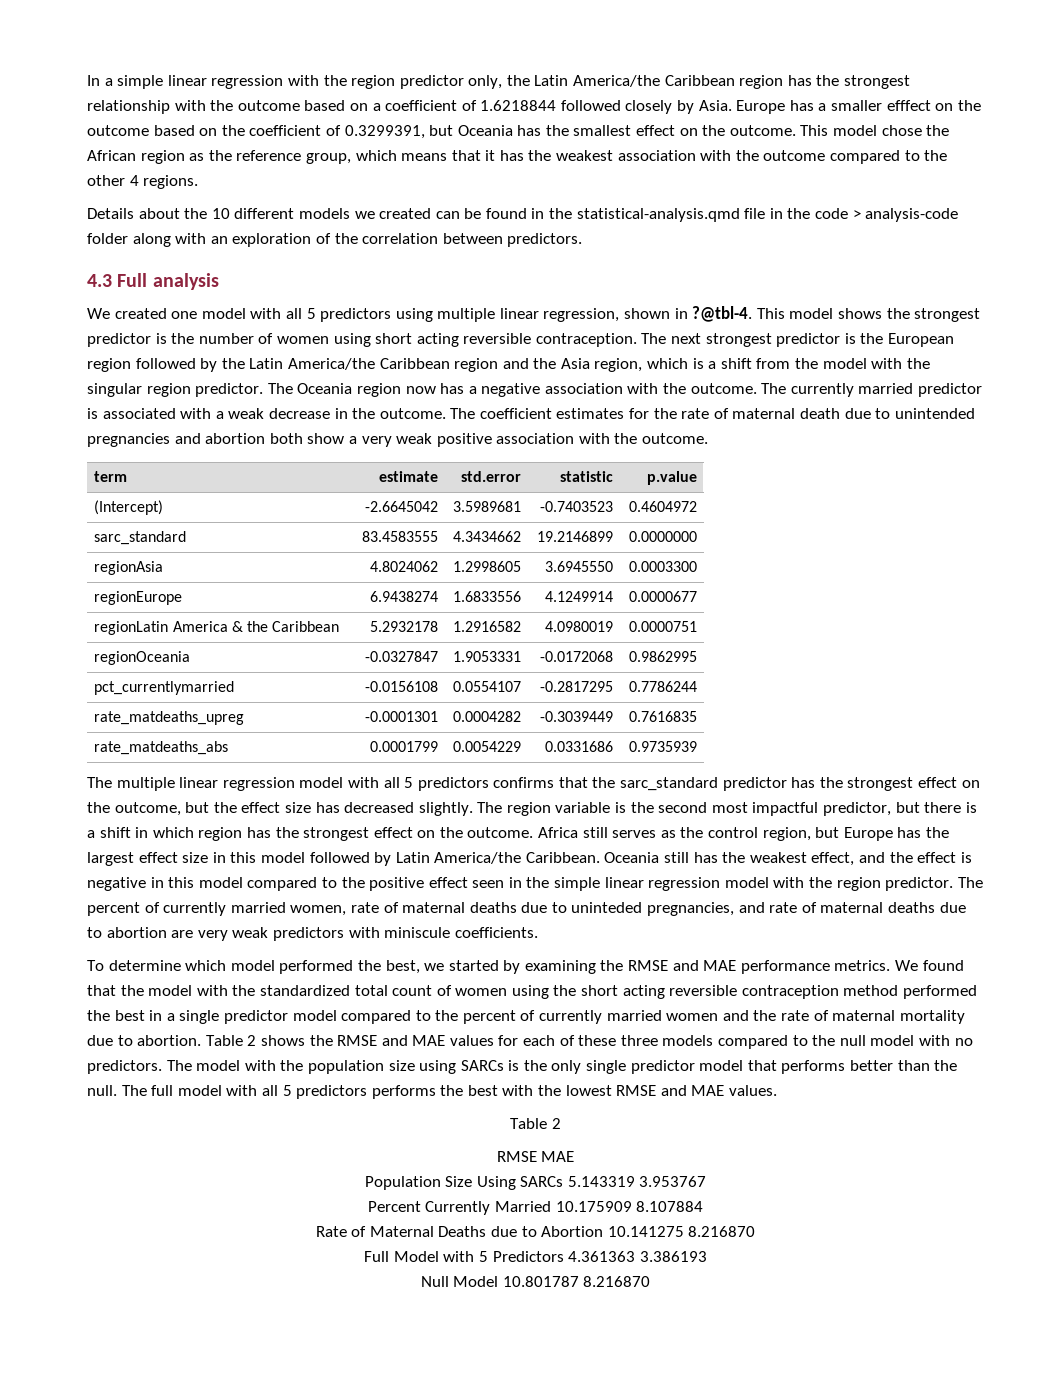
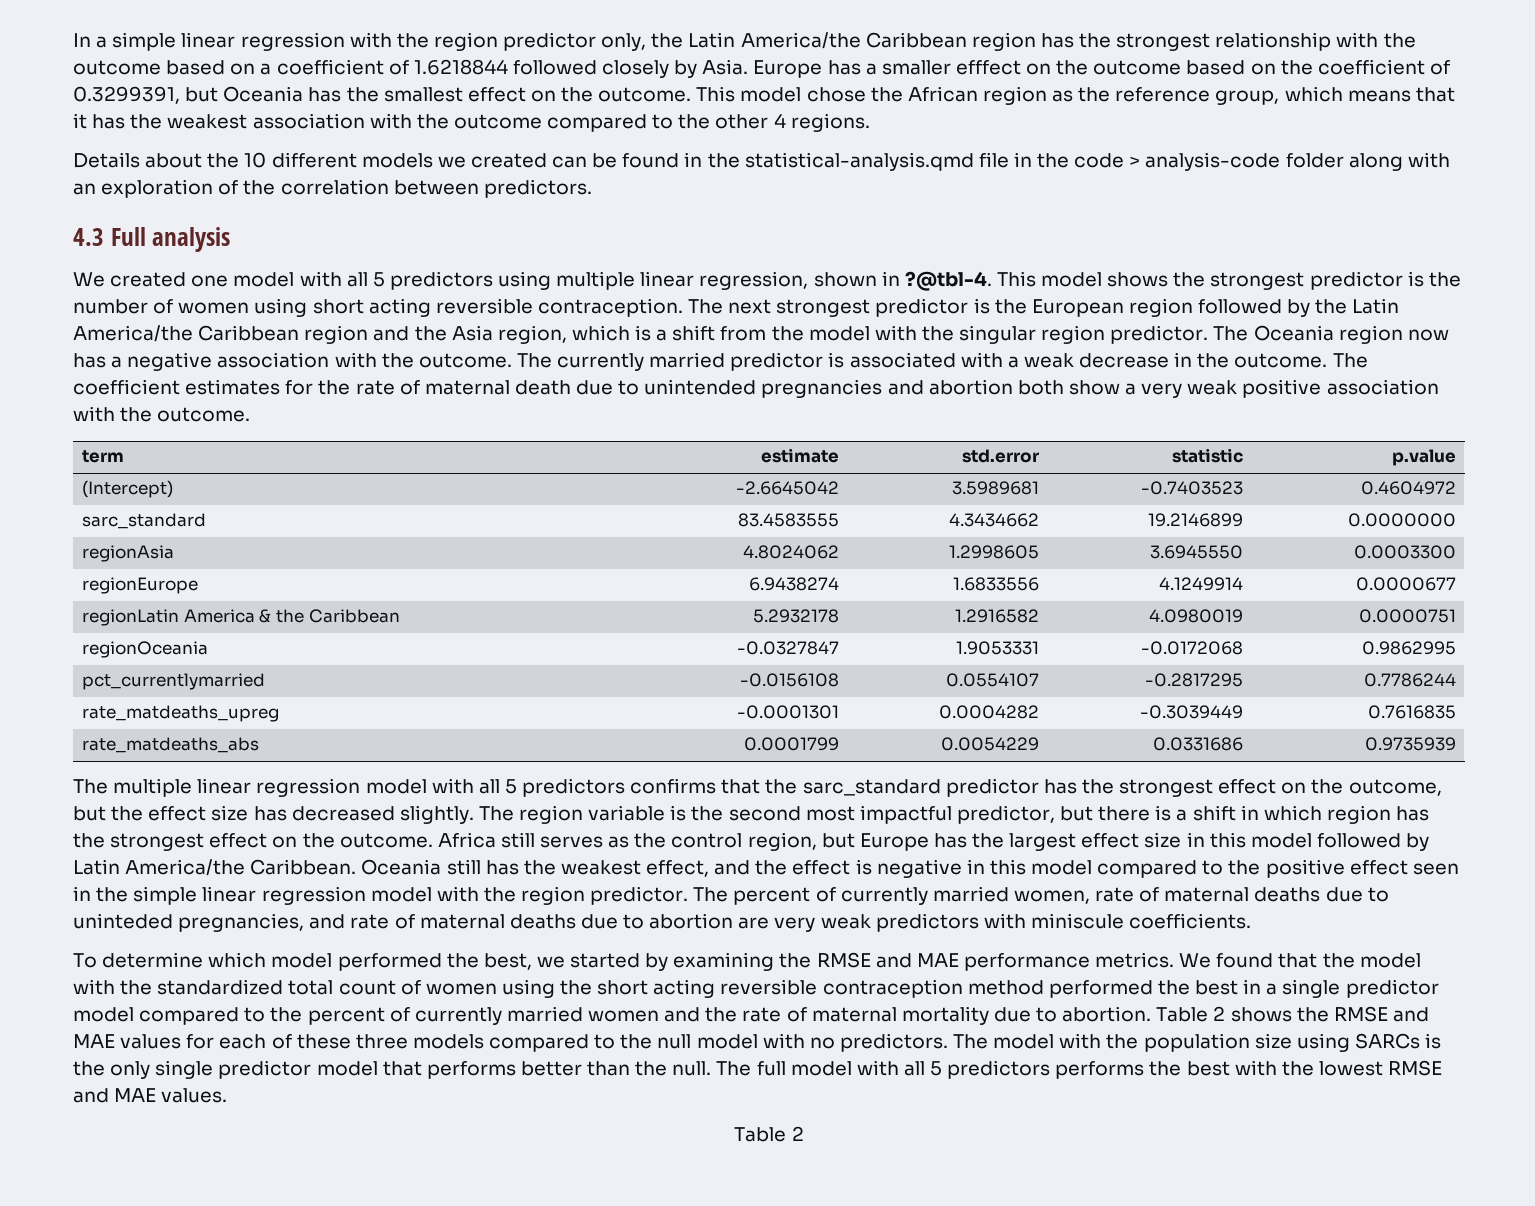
[496,1151,575,1162] [364,1176,707,1190] [367,1201,704,1215] [315,1226,756,1237] [364,1251,707,1262] [420,1276,651,1287] // RMSE MAE // Population Size Using SARCs 5.143319 3.953767 // Percent Currently Married 10.175909 8.107884 // Rate of Maternal Deaths due to Abortion 10.141275 8.216870 // Full Model with 5 Predictors 4.361363 3.386193 // Null Model 10.801787 8.216870 -> (804, 1133) none

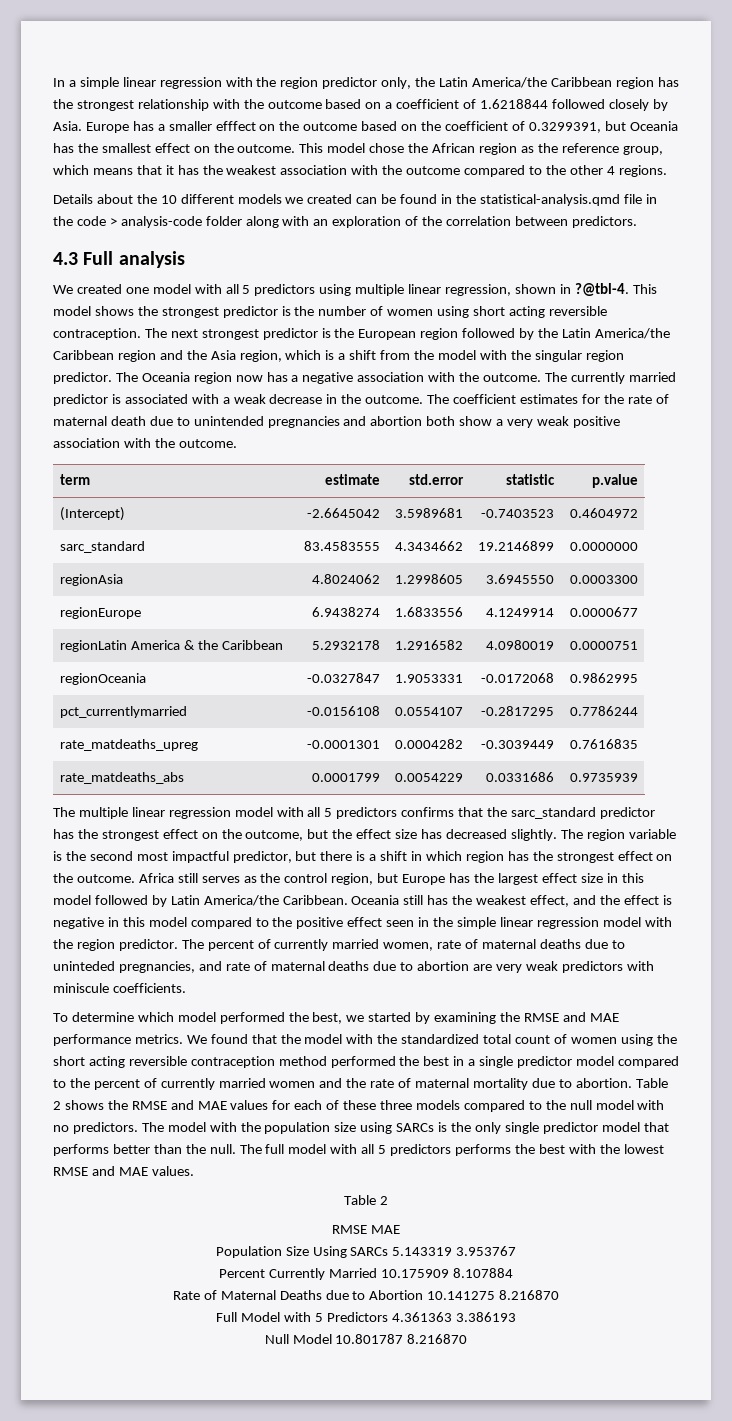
(804, 1133) none -> [332,1225,400,1234] [215,1246,517,1258] [219,1268,513,1280] [172,1290,560,1300] [216,1312,516,1322] [264,1334,468,1344] // RMSE MAE // Population Size Using SARCs 5.143319 3.953767 // Percent Currently Married 10.175909 8.107884 // Rate of Maternal Deaths due to Abortion 10.141275 8.216870 // Full Model with 5 Predictors 4.361363 3.386193 // Null Model 10.801787 8.216870

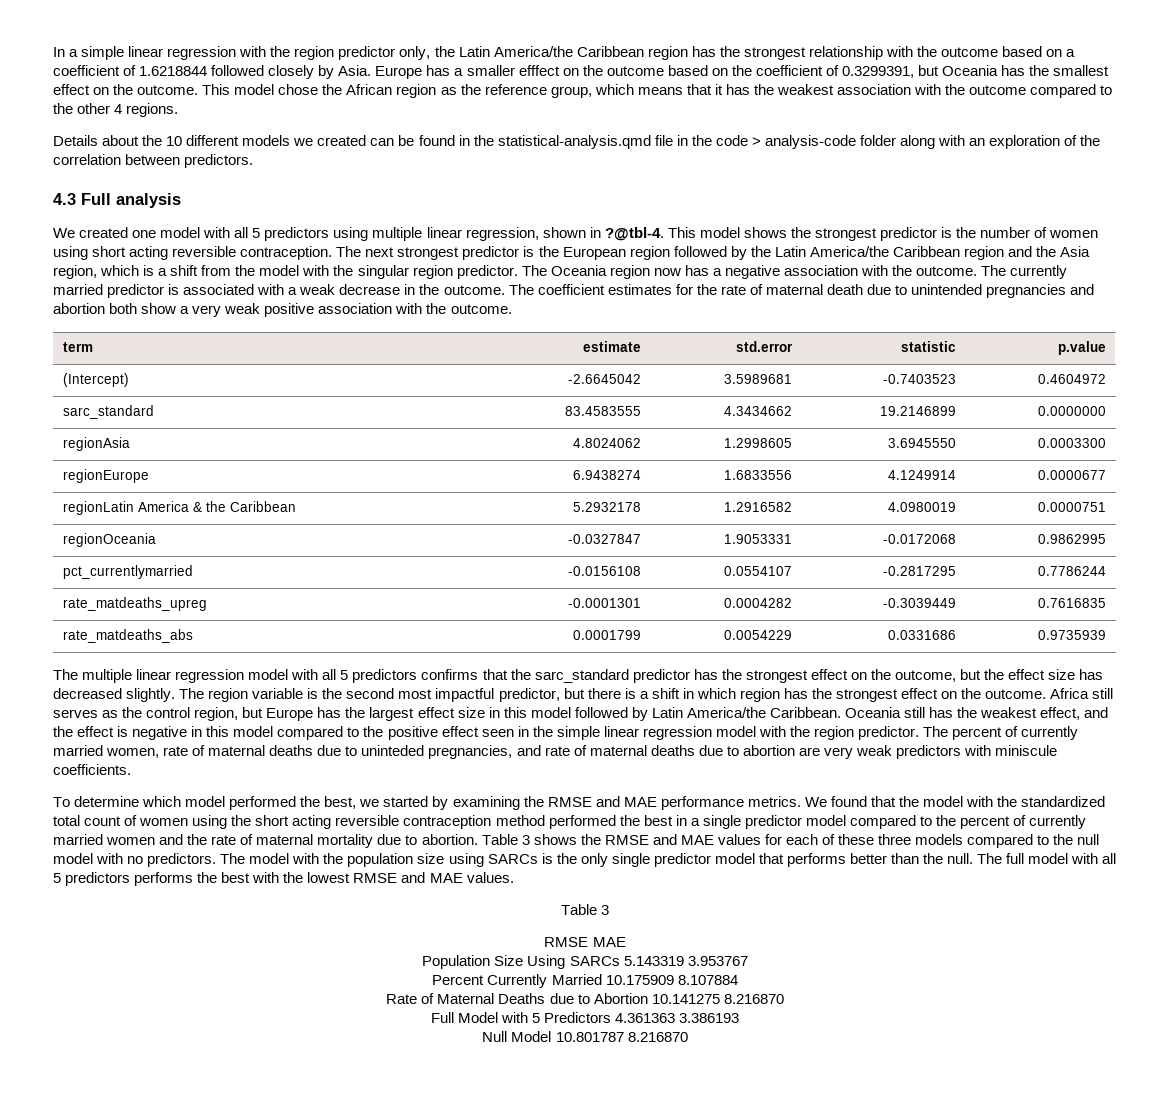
[53,1101,61,1110] 2 -> [521,835,530,845] 3
[379,1196,388,1205] 2 -> [601,905,610,915] 3

